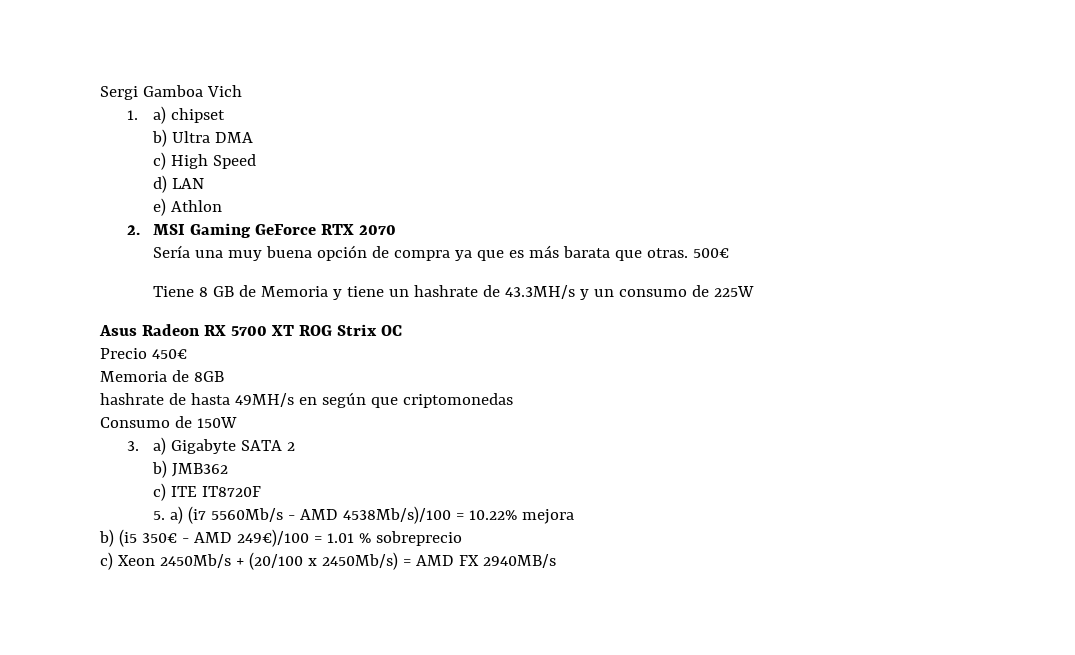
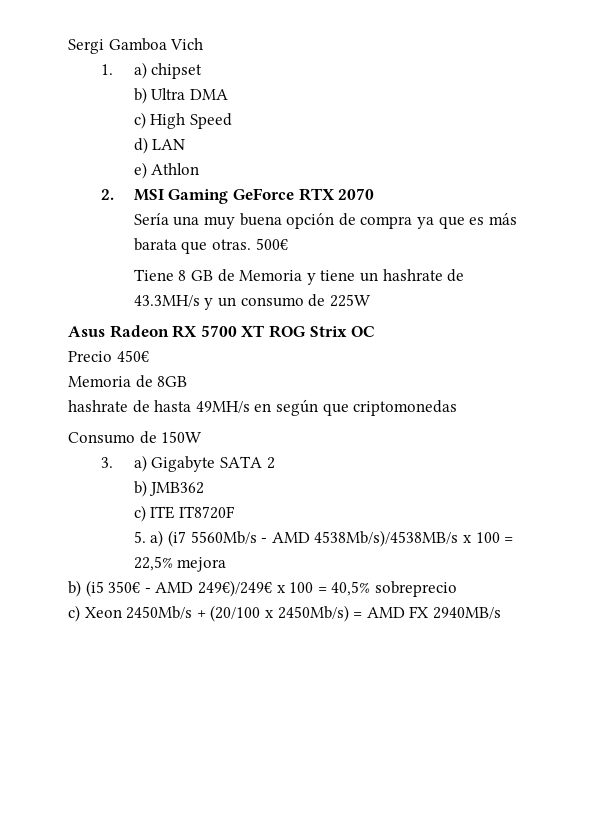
[343,506,518,524] 4538Mb/s)/100 = 10.22% -> [314,530,514,547] [133,556,173,571] 4538Mb/s)/4538MB/s x 100 = 22,5%
[236,529,371,547] 249€)/100 = 1.01 % -> [197,580,371,597] 249€)/249€ x 100 = 40,5%

